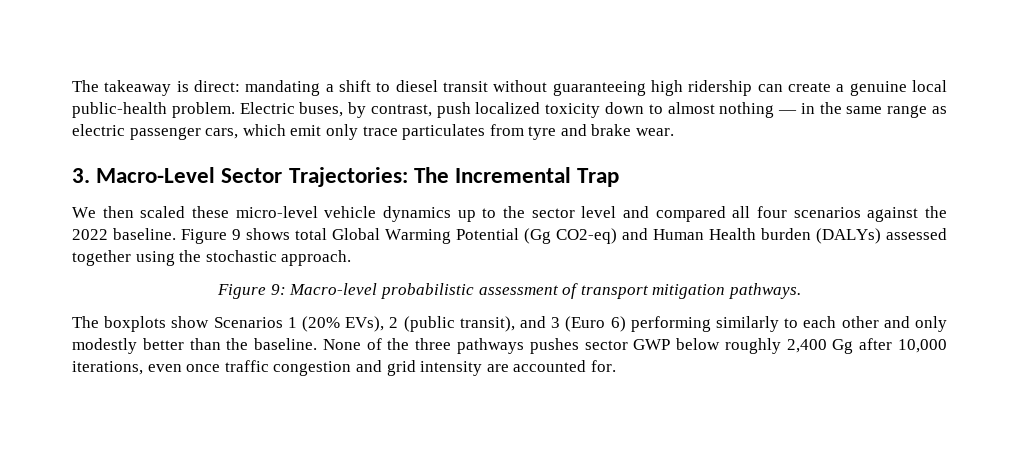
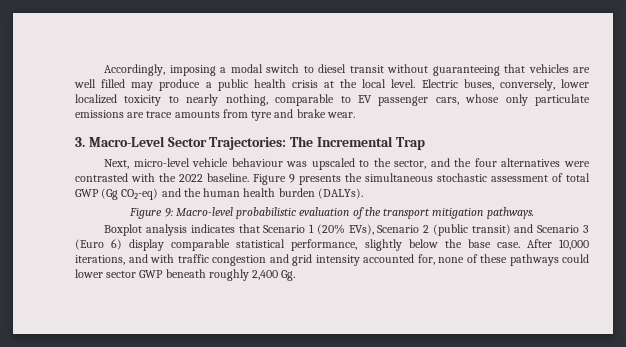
[72,80,371,96] The takeaway is direct: mandating a shift -> [104,64,300,76] Accordingly, imposing a modal switch
[650,80,948,96] [72,102,948,118] [72,124,486,140] high ridership can create a genuine local public-health problem. Electric buses, by contrast, push localized toxicity down to almost nothing — in the same range as electric passenger cars, which emit only trace particulates -> [504,64,590,73] [74,79,589,91] [75,94,591,106] [75,110,220,118] that vehicles are well filled may produce a public health crisis at the local level. Electric buses, conversely, lower localized toxicity to nearly nothing, comparable to EV passenger cars, whose only particulate emissions are trace amounts
[72,206,919,222] We then scaled these micro-level vehicle dynamics up to the sector level and compared all four scenarios against -> [104,158,590,170] [75,173,155,182] Next, micro-level vehicle behaviour was upscaled to the sector, and the four alternatives were contrasted with
[246,228,947,244] [72,250,352,266] shows total Global Warming Potential (Gg CO2-eq) and Human Health burden (DALYs) assessed together using the stochastic approach. -> [299,173,590,185] [75,188,363,200] presents the simultaneous stochastic assessment of total GWP (Gg CO₂-eq) and the human health burden (DALYs).
[478,283,579,299] assessment of -> [299,207,381,219] evaluation of the
[72,316,283,332] The boxplots show Scenarios -> [104,224,306,236] Boxplot analysis indicates that Scenario
(385, 324) none -> [377,225,420,233] Scenario
[459,316,948,332] [72,338,948,354] [72,361,221,375] transit), and 3 (Euro 6) performing similarly to each other and only modestly better than the baseline. None of the three pathways pushes sector GWP below roughly 2,400 Gg after 10,000 iterations, even once -> [471,224,590,235] [75,239,589,251] [75,254,174,265] transit) and Scenario 3 (Euro 6) display comparable statistical performance, slightly below the base case. After 10,000 iterations, and with
[486,360,616,372] are accounted for. -> [363,254,589,266] [75,269,296,281] accounted for, none of these pathways could lower sector GWP beneath roughly 2,400 Gg.

